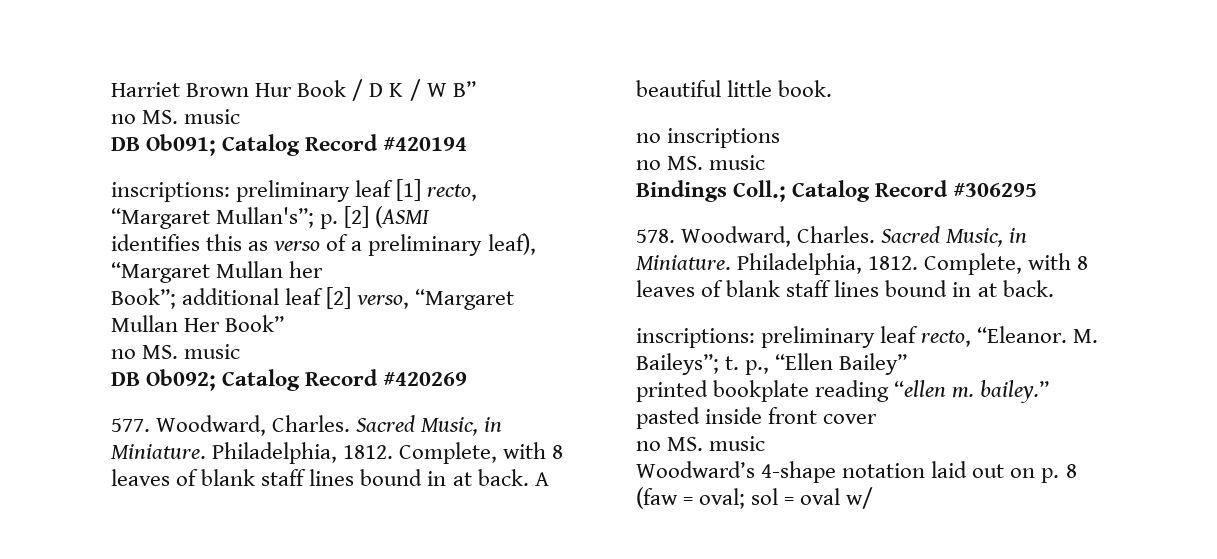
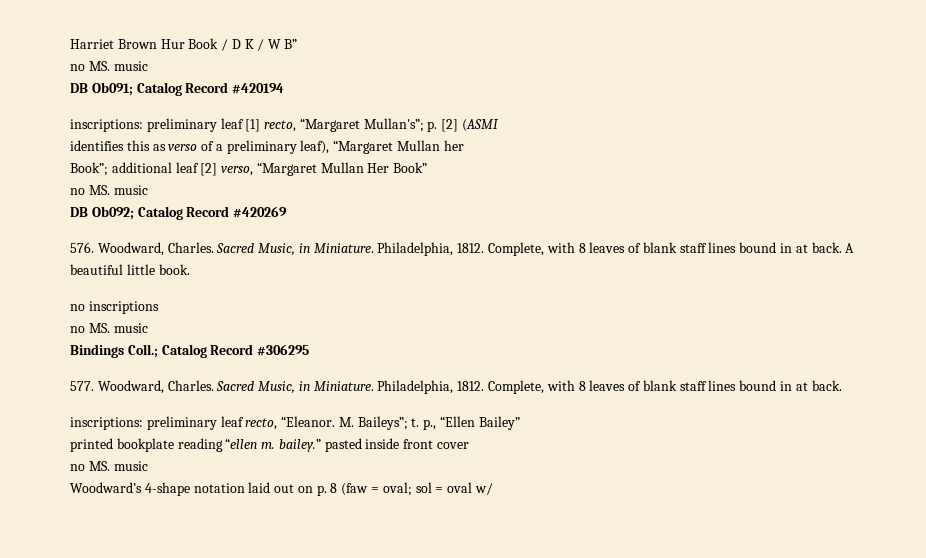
[111,418,150,432] 577. -> [70,242,94,253] 576.
[636,229,675,243] 578. -> [70,381,94,391] 577.

